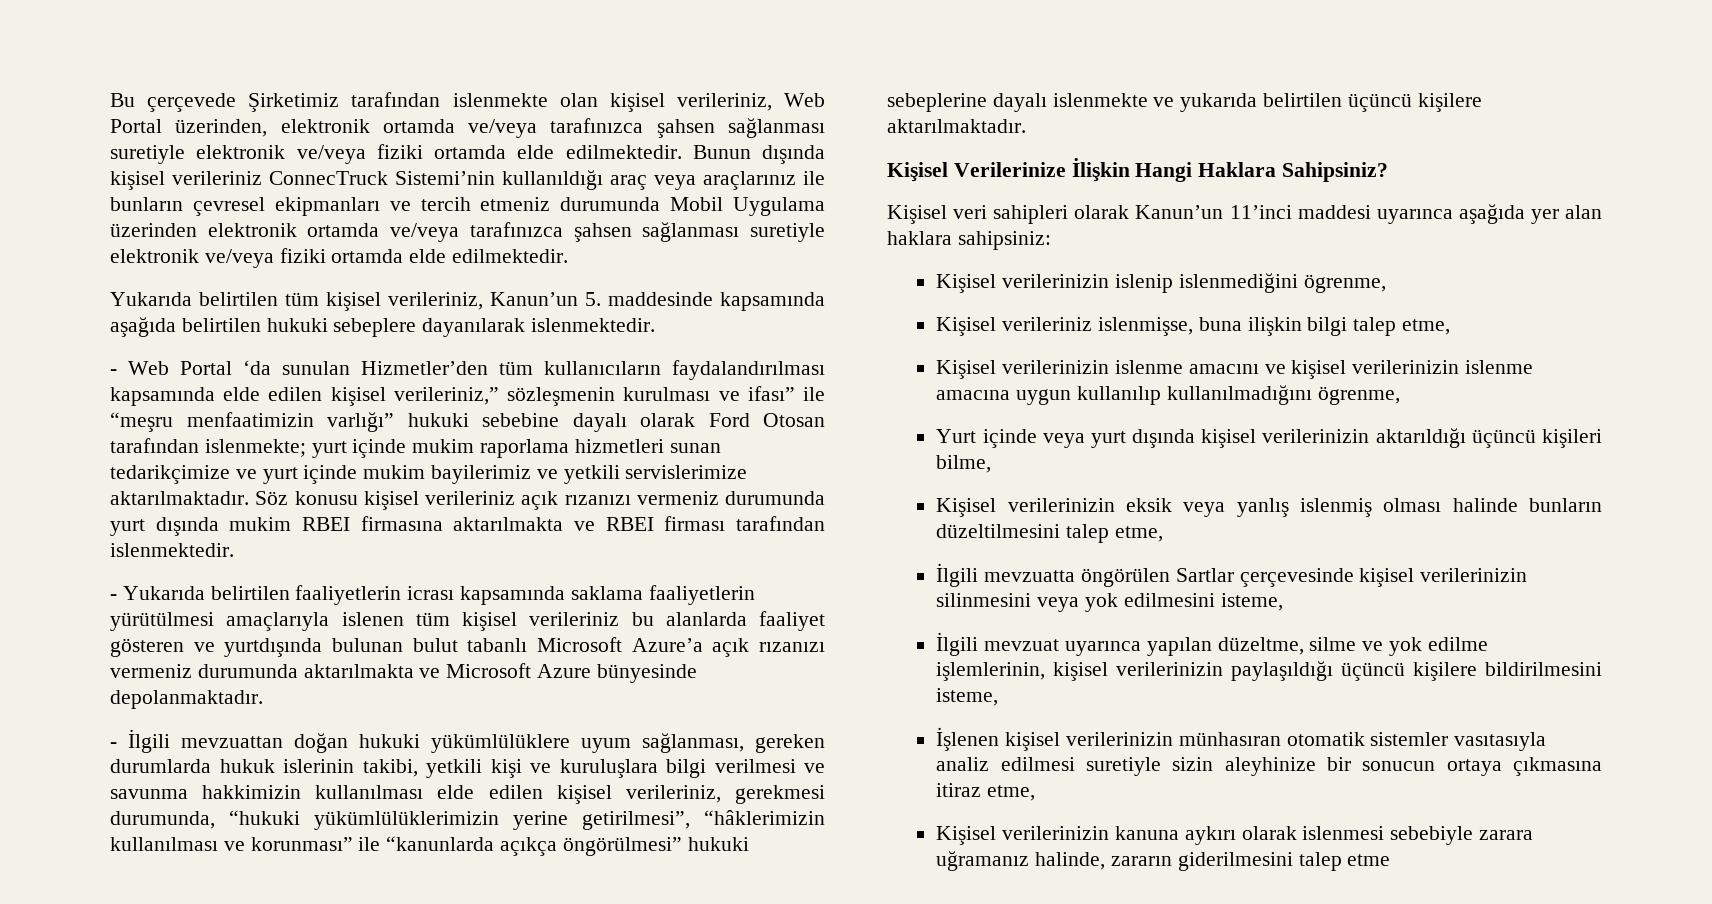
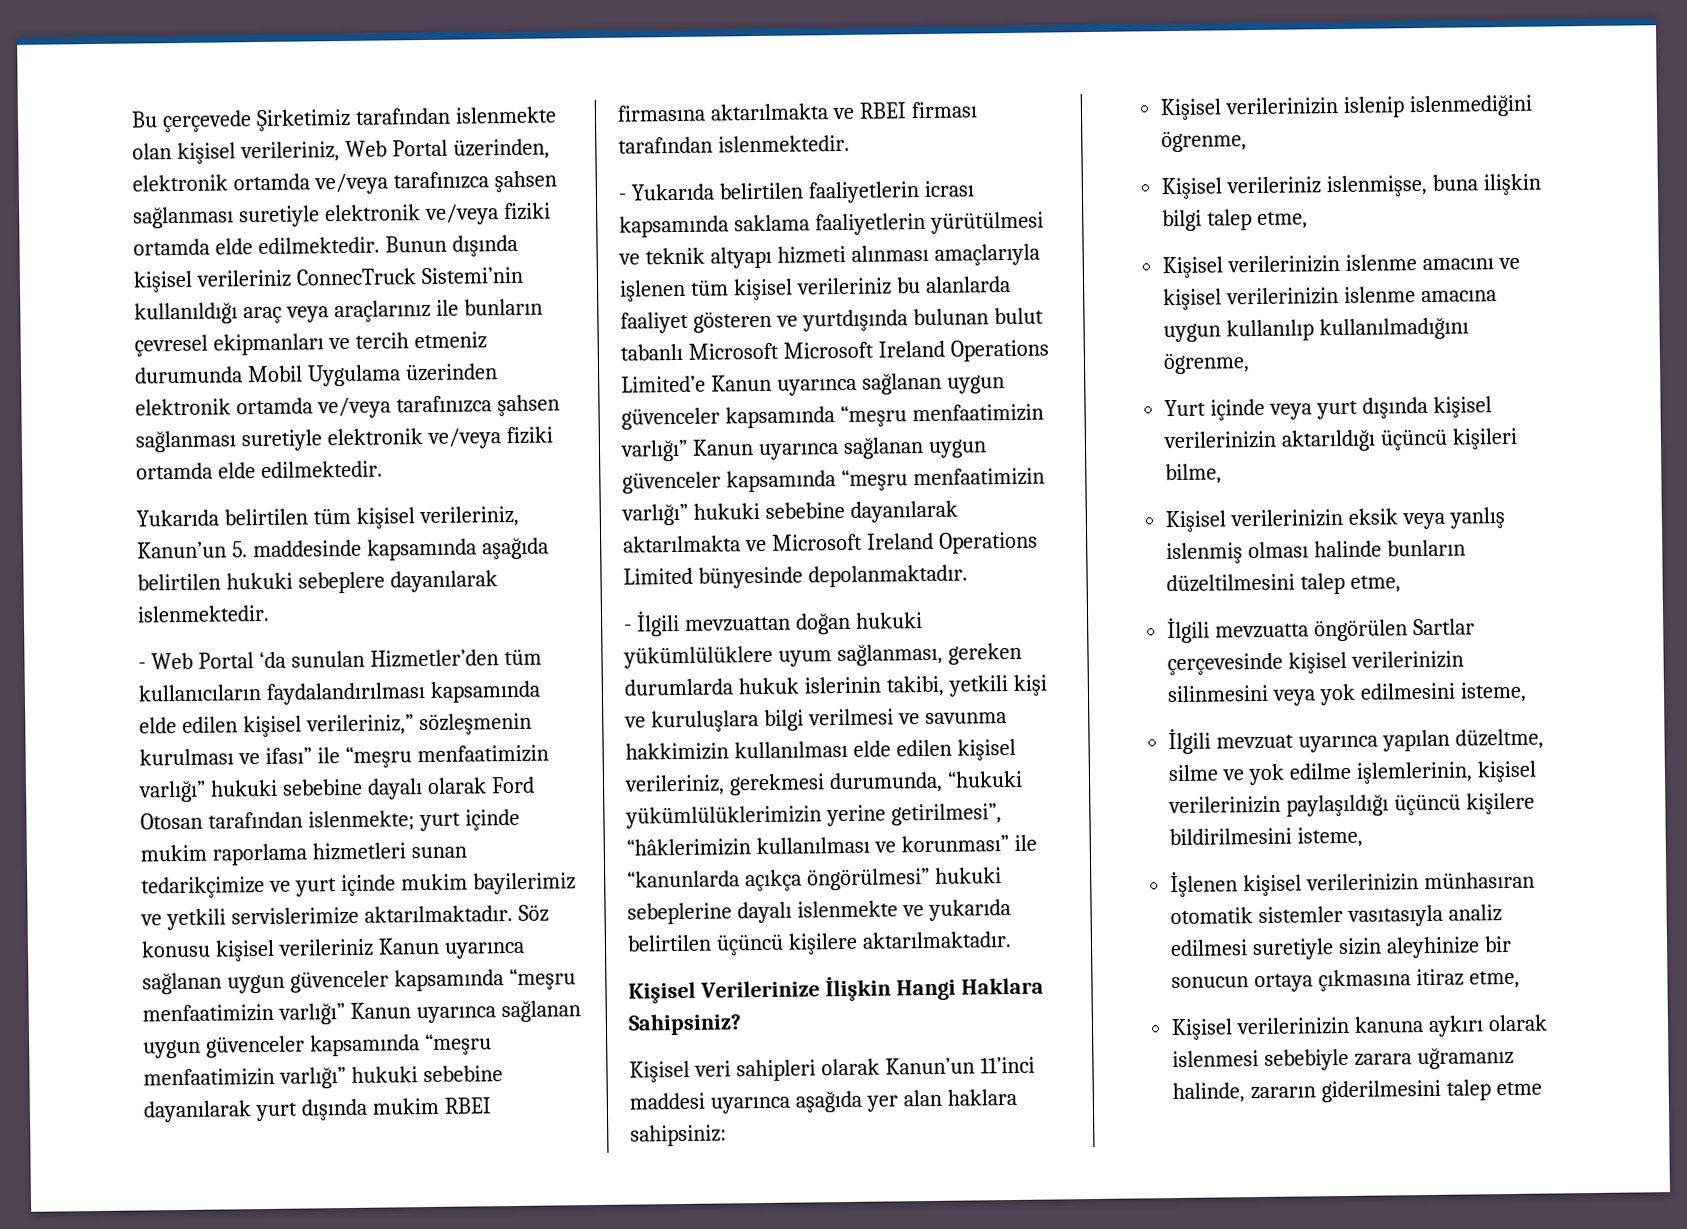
[521,491,825,510] açık rızanızı vermeniz durumunda -> [377,937,525,959] [142,968,576,995] [142,1000,581,1025] [143,1033,492,1059] [143,1065,503,1089] [143,1100,252,1123] Kanun uyarınca sağlanan uygun güvenceler kapsamında “meşru menfaatimizin varlığı” Kanun uyarınca sağlanan uygun güvenceler kapsamında “meşru menfaatimizin varlığı” hukuki sebebine dayanılarak
[226,612,404,631] amaçlarıyla islenen -> [618,243,1040,269] [619,279,686,302] ve teknik altyapı hizmeti alınması amaçlarıyla işlenen
[631,638,825,657] [110,663,592,678] Azure’a açık rızanızı vermeniz durumunda aktarılmakta ve Microsoft Azure -> [782,339,1049,362] [621,372,1005,396] [621,403,1044,430] [620,437,987,462] [622,467,1045,494] [621,500,958,526] [623,531,1038,554] [623,567,693,585] Microsoft Ireland Operations Limited’e Kanun uyarınca sağlanan uygun güvenceler kapsamında “meşru menfaatimizin varlığı” Kanun uyarınca sağlanan uygun güvenceler kapsamında “meşru menfaatimizin varlığı” hukuki sebebine dayanılarak aktarılmakta ve Microsoft Ireland Operations Limited

